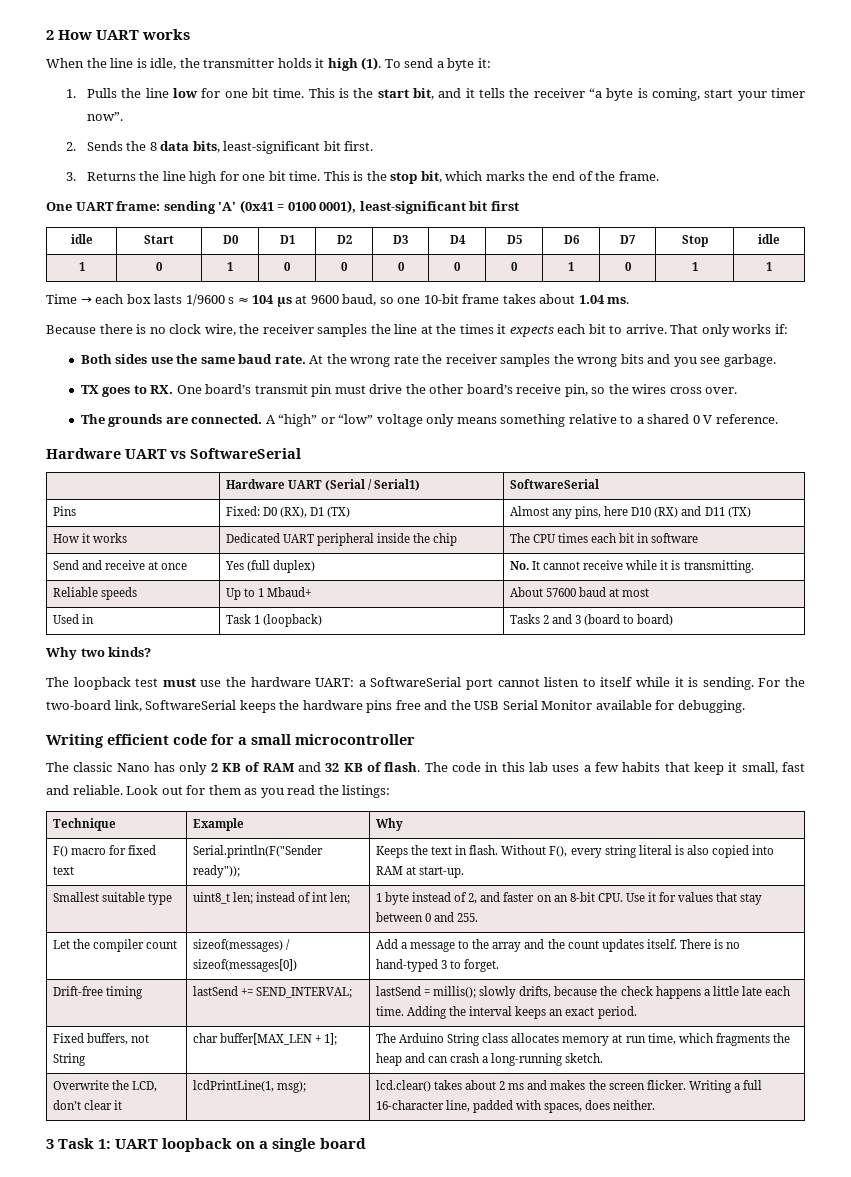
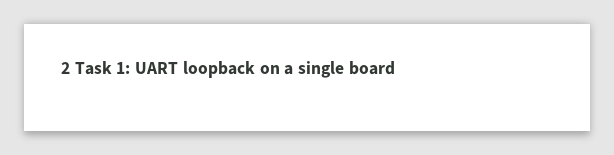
[46,29,191,40] [46,57,491,71] [66,88,806,101] [86,112,123,121] [66,141,374,154] [66,171,659,184] [46,200,519,214] [70,234,93,244] [144,235,174,244] [222,235,239,244] [279,235,295,244] [336,235,352,244] [393,235,408,244] [449,235,466,244] [506,235,522,244] [563,235,580,244] [620,235,636,244] [681,235,708,247] [758,234,780,244] [78,262,85,271] [156,262,163,271] [227,262,233,271] [284,262,291,271] [341,262,348,271] [397,262,405,271] [454,262,461,271] [511,262,518,271] [568,262,574,271] [624,262,632,271] [691,262,698,271] [766,262,772,271] [46,294,630,307] [46,324,788,337] [80,354,776,367] [80,384,738,397] [80,414,778,427] [46,448,301,459] [225,479,421,491] [509,479,599,489] [52,506,76,516] [225,506,351,518] [509,506,751,519] [52,533,128,543] [225,533,458,546] [509,533,699,543] [52,560,188,570] [224,560,316,573] [509,560,754,573] [52,587,137,600] [225,587,312,600] [509,587,650,597] [52,614,94,624] [225,614,323,627] [509,614,674,626] [46,647,152,660] [46,677,806,690] [46,700,745,713] [46,734,415,748] [46,762,806,775] [46,785,391,798] [52,818,116,831] [192,818,244,831] [375,818,403,831] [52,845,157,857] [52,866,74,875] [192,845,323,858] [192,865,240,878] [375,845,775,858] [375,866,465,878] [52,892,173,905] [192,892,351,904] [375,892,763,905] [375,912,479,922] [52,939,178,952] [192,939,290,952] [192,959,297,972] [375,939,741,952] [375,959,500,972] [52,986,143,999] [192,986,353,998] [375,986,791,999] [375,1006,637,1019] [52,1033,150,1045] [52,1053,86,1066] [192,1033,338,1045] [375,1033,790,1046] [375,1053,604,1066] [52,1080,158,1092] [52,1100,123,1110] [192,1080,306,1093] [375,1080,763,1093] [375,1100,656,1113] [46,1139,54,1149] 2 How UART works // When the line is idle, the transmitter holds it high (1). To send a byte it: // 1. Pulls the line low for one bit time. This is the start bit, and it tells the receiver “a byte is coming, start your timer now”. // 2. Sends the 8 data bits, least-significant bit first. // 3. Returns the line high for one bit time. This is the stop bit, which marks the end of the frame. // One UART frame: sending 'A' (0x41 = 0100 0001), least-significant bit first // idle | Start | D0 | D1 | D2 | D3 | D4 | D5 | D6 | D7 | Stop | idle // 1 | 0 | 1 | 0 | 0 | 0 | 0 | 0 | 1 | 0 | 1 | 1 // Time → each box lasts 1/9600 s ≈ 104 µs at 9600 baud, so one 10-bit frame takes about 1.04 ms. // Because there is no clock wire, the receiver samples the line at the times it expects each bit to arrive. That only works if: // Both sides use the same baud rate. At the wrong rate the receiver samples the wrong bits and you see garbage. // TX goes to RX. One board’s transmit pin must drive the other board’s receive pin, so the wires cross over. // The grounds are connected. A “high” or “low” voltage only means something relative to a shared 0 V reference. // Hardware UART vs SoftwareSerial // | Hardware UART (Serial / Serial1) | SoftwareSerial // Pins | Fixed: D0 (RX), D1 (TX) | Almost any pins, here D10 (RX) and D11 (TX) // How it works | Dedicated UART peripheral inside the chip | The CPU times each bit in software // Send and receive at once | Yes (full duplex) | No. It cannot receive while it is transmitting. // Reliable speeds | Up to 1 Mbaud+ | About 57600 baud at most // Used in | Task 1 (loopback) | Tasks 2 and 3 (board to board) // Why two kinds? // The loopback test must use the hardware UART: a SoftwareSerial port cannot listen to itself while it is sending. For the two-board link, SoftwareSerial keeps the hardware pins free and the USB Serial Monitor available for debugging. // Writing efficient code for a small microcontroller // The classic Nano has only 2 KB of RAM and 32 KB of flash. The code in this lab uses a few habits that keep it small, fast and reliable. Look out for them as you read the listings: // Technique | Example | Why // F() macro for fixed text | Serial.println(F("Sender ready")); | Keeps the text in flash. Without F(), every string literal is also copied into RAM at start-up. // Smallest suitable type | uint8_t len; instead of int len; | 1 byte instead of 2, and faster on an 8-bit CPU. Use it for values that stay between 0 and 255. // Let the compiler count | sizeof(messages) / sizeof(messages[0]) | Add a message to the array and the count updates itself. There is no hand-typed 3 to forget. // Drift-free timing | lastSend += SEND_INTERVAL; | lastSend = millis(); slowly drifts, because the check happens a little late each time. Adding the interval keeps an exact period. // Fixed buffers, not String | char buffer[MAX_LEN + 1]; | The Arduino String class allocates memory at run time, which fragments the heap and can crash a long-running sketch. // Overwrite the LCD, don’t clear it | lcdPrintLine(1, msg); | lcd.clear() takes about 2 ms and makes the screen flicker. Writing a full 16-character line, padded with spaces, does neither. // 3 -> [61,62,70,74] 2

